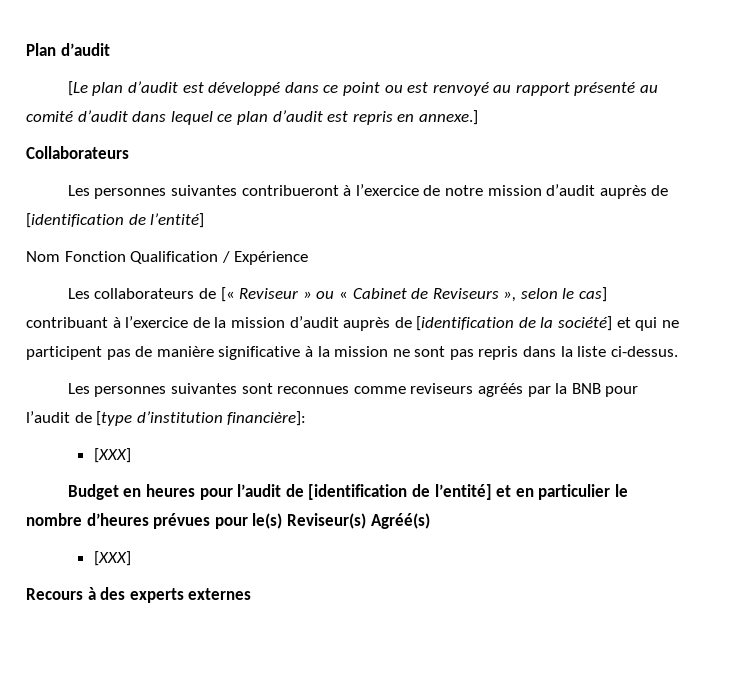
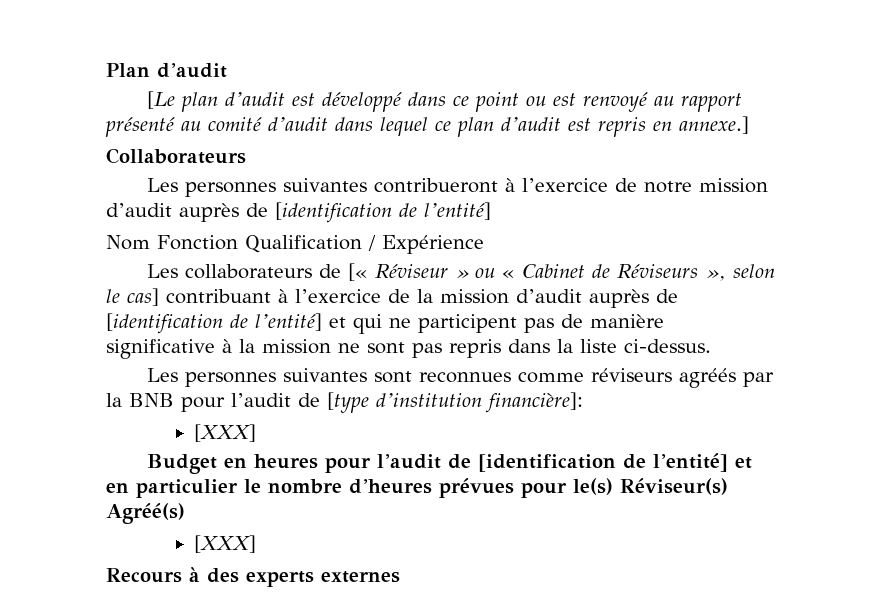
[239,288,299,299] Reviseur -> [375,264,449,279] Réviseur
[432,288,499,299] Reviseurs -> [617,264,699,279] Réviseurs
[540,316,613,331] la société] -> [255,313,322,331] l’entité]
[410,383,474,394] reviseurs -> [591,368,673,382] réviseurs
[286,513,366,529] Reviseur(s) -> [620,478,728,495] Réviseur(s)

